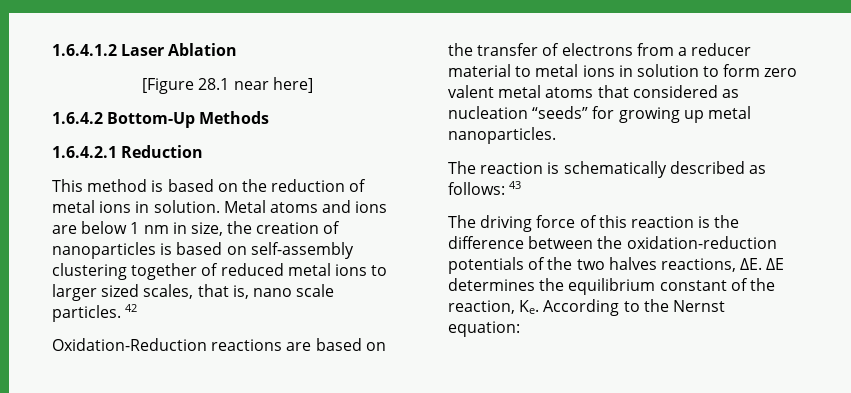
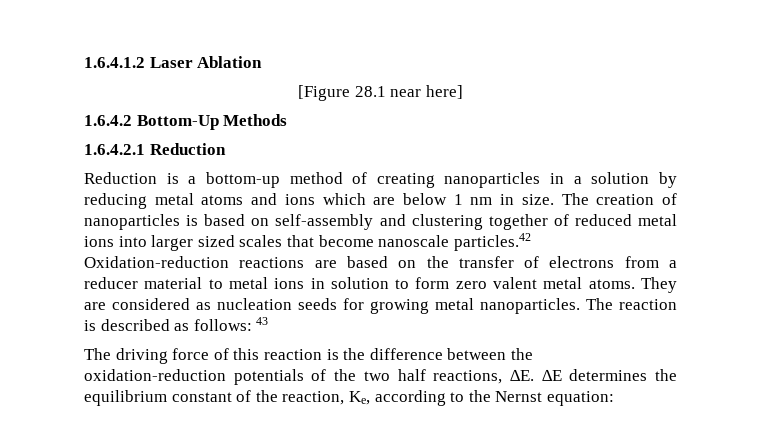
[52,179,367,192] [52,200,266,213] This method is based on the reduction of metal ions in solution. Metal -> [84,172,677,188] [84,193,194,209] Reduction is a bottom-up method of creating nanoparticles in a solution by reducing metal
(388, 207) none -> [322,193,366,205] which
[190,221,253,236] size, the -> [521,193,589,205] size. The
(354, 250) none -> [379,214,406,226] and
[371,265,388,276] to -> [118,236,147,247] into
[143,284,335,299] [52,304,138,322] [52,338,207,351] scales, that is, nano scale particles. 42 // Oxidation-Reduction -> [239,233,531,251] [84,256,229,268] scales that become nanoscale particles.42 Oxidation-reduction
[545,85,629,98] atoms that -> [588,277,677,293] [84,302,106,310] atoms. They are
[532,106,589,119] “seeds” -> [298,298,337,310] seeds
[683,110,704,123] up -> (429, 306) none
(556, 135) // -> (580, 306) none
[563,161,667,178] schematically -> (96, 325) none
[608,257,657,270] halves -> [397,369,426,381] half
[519,299,620,316] Ke. According -> [348,390,446,406] Ke, according

